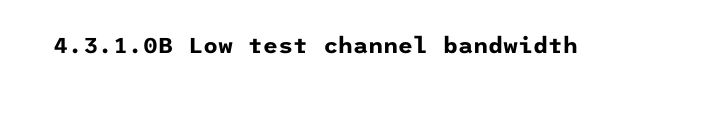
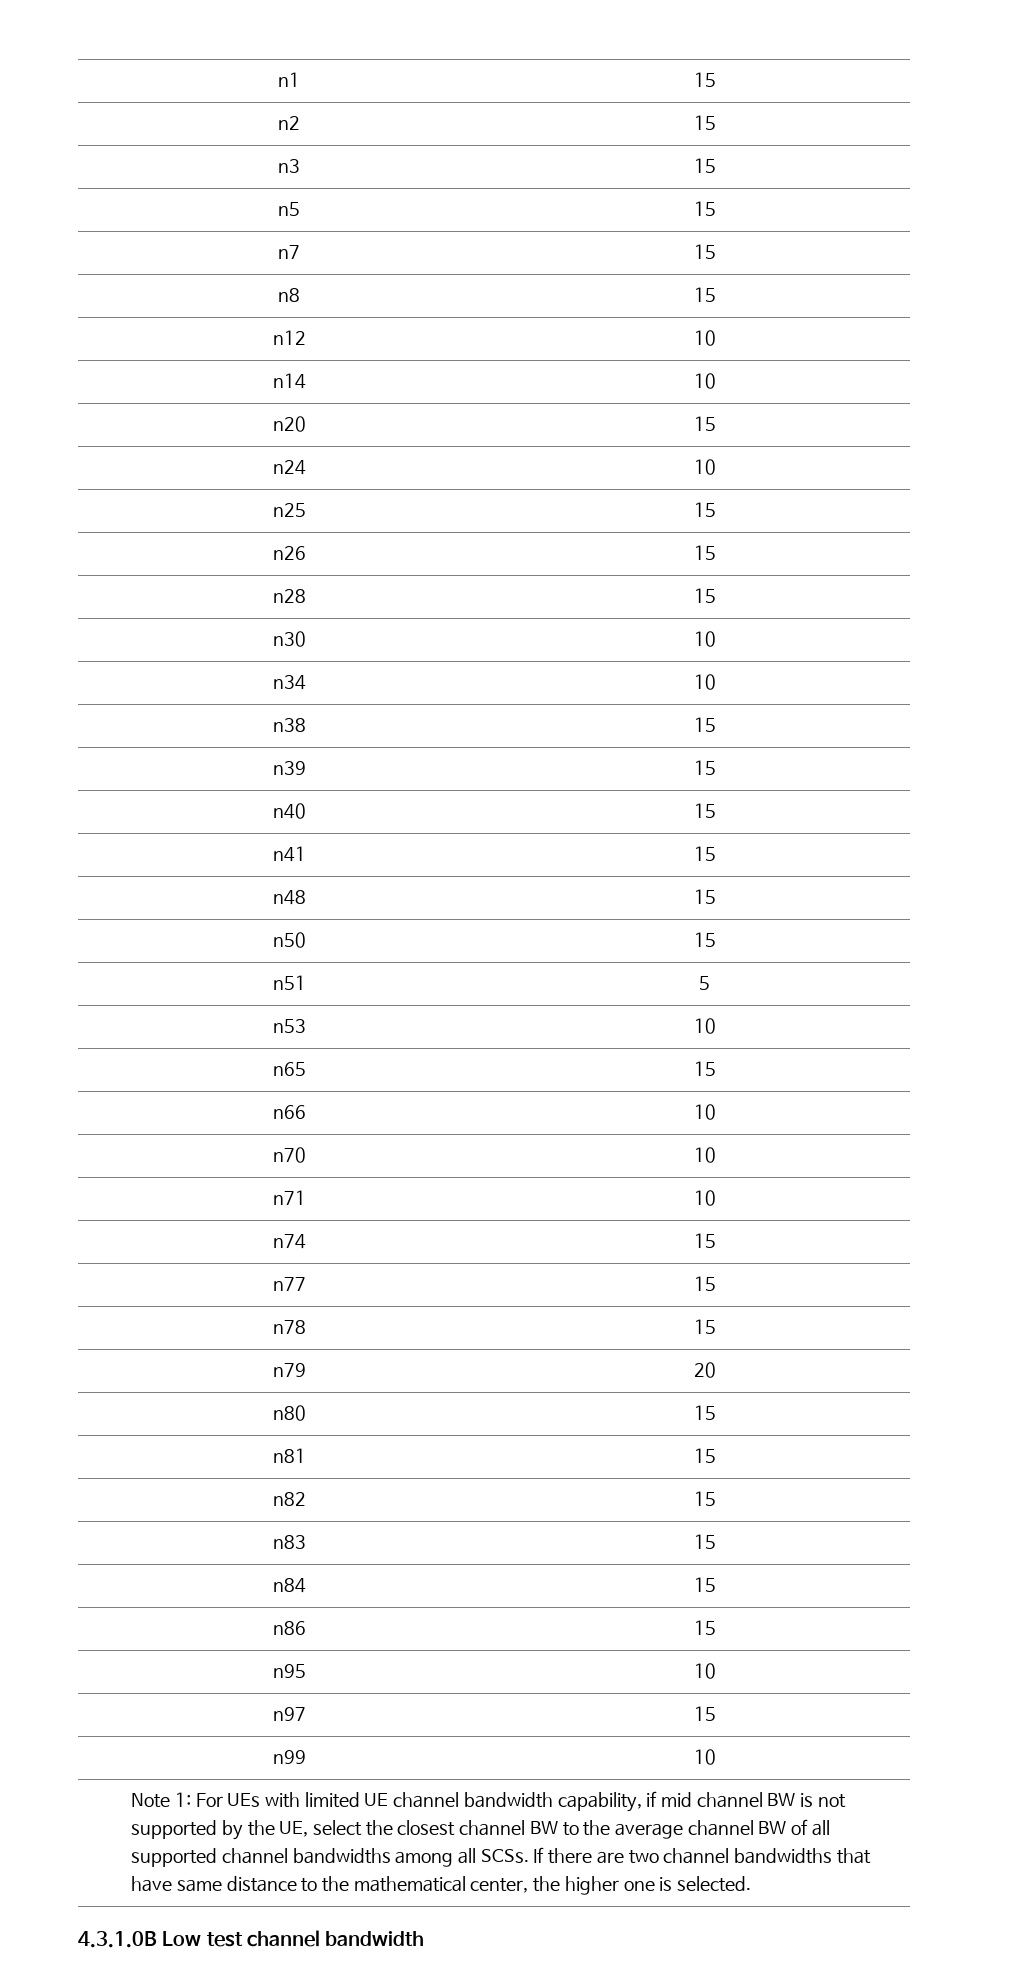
(53, 45) none -> [278,72,300,87] [693,72,716,87] [278,116,300,130] [693,115,716,130] [278,159,300,173] [693,158,716,173] [278,202,300,216] [693,201,716,216] [278,245,300,259] [693,244,716,259] [278,288,300,302] [693,287,716,302] [272,330,306,345] [693,330,716,346] [272,373,306,389] [693,373,716,389] [272,416,306,432] [693,416,716,431] [272,460,306,475] [693,459,716,475] [272,503,306,517] [693,502,716,517] [272,546,306,560] [693,545,716,560] [272,589,306,603] [693,588,716,603] [272,631,306,647] [693,631,716,647] [272,675,306,690] [693,674,716,690] [272,718,306,732] [693,717,716,732] [272,761,306,775] [693,760,716,775] [272,803,306,819] [693,803,716,818] [272,846,306,862] [693,846,716,861] [272,890,306,905] [693,889,716,904] [272,932,306,948] [693,932,716,947] [272,975,306,990] [699,976,710,990] [272,1019,306,1033] [693,1018,716,1034] [272,1062,306,1076] [693,1061,716,1076] [272,1105,306,1119] [693,1104,716,1120] [272,1147,306,1163] [693,1147,716,1163] [272,1190,306,1205] [693,1190,716,1206] [272,1234,306,1249] [693,1233,716,1248] [272,1277,306,1291] [693,1276,716,1291] [272,1320,306,1334] [693,1319,716,1334] [272,1363,306,1377] [693,1362,716,1378] [272,1405,306,1421] [693,1405,716,1420] [272,1448,306,1463] [693,1448,716,1463] [272,1492,306,1506] [693,1491,716,1506] [272,1535,306,1549] [693,1534,716,1549] [272,1578,306,1593] [693,1577,716,1592] [272,1621,306,1635] [693,1620,716,1635] [272,1664,306,1678] [693,1663,716,1679] [272,1707,306,1721] [693,1706,716,1721] [272,1750,306,1764] [693,1749,716,1765] [131,1791,846,1812] [131,1819,830,1840] [131,1847,871,1867] [131,1876,752,1895] n1 | 15 // n2 | 15 // n3 | 15 // n5 | 15 // n7 | 15 // n8 | 15 // n12 | 10 // n14 | 10 // n20 | 15 // n24 | 10 // n25 | 15 // n26 | 15 // n28 | 15 // n30 | 10 // n34 | 10 // n38 | 15 // n39 | 15 // n40 | 15 // n41 | 15 // n48 | 15 // n50 | 15 // n51 | 5 // n53 | 10 // n65 | 15 // n66 | 10 // n70 | 10 // n71 | 10 // n74 | 15 // n77 | 15 // n78 | 15 // n79 | 20 // n80 | 15 // n81 | 15 // n82 | 15 // n83 | 15 // n84 | 15 // n86 | 15 // n95 | 10 // n97 | 15 // n99 | 10 // Note 1: For UEs with limited UE channel bandwidth capability, if mid channel BW is not supported by the UE, select the closest channel BW to the average channel BW of all supported channel bandwidths among all SCSs. If there are two channel bandwidths that have same distance to the mathematical center, the higher one is selected. //

